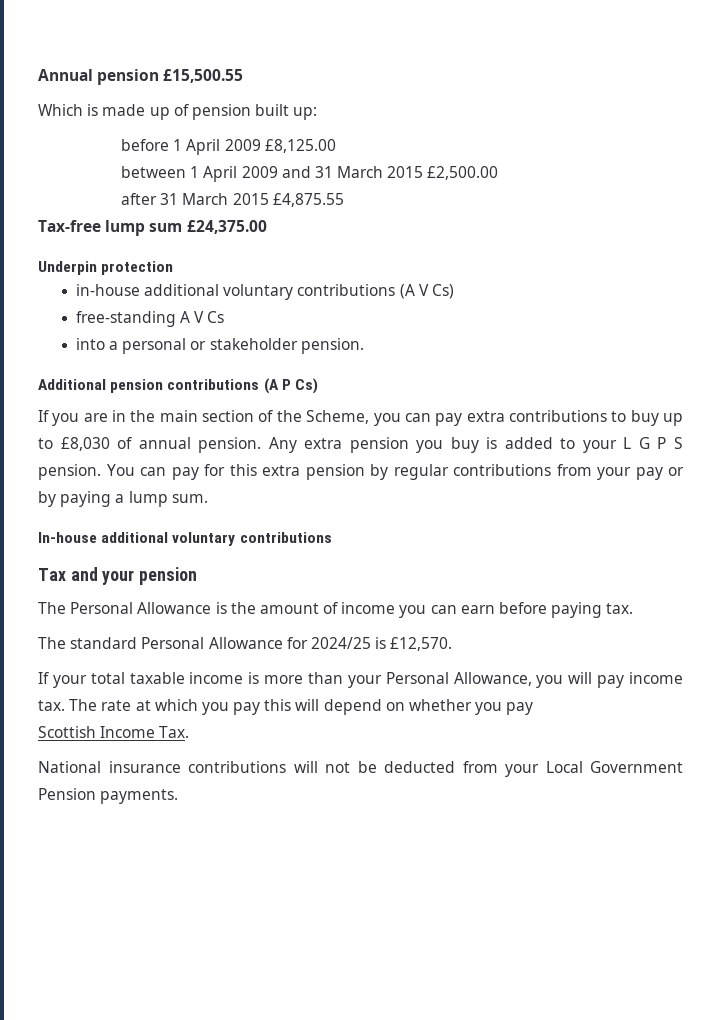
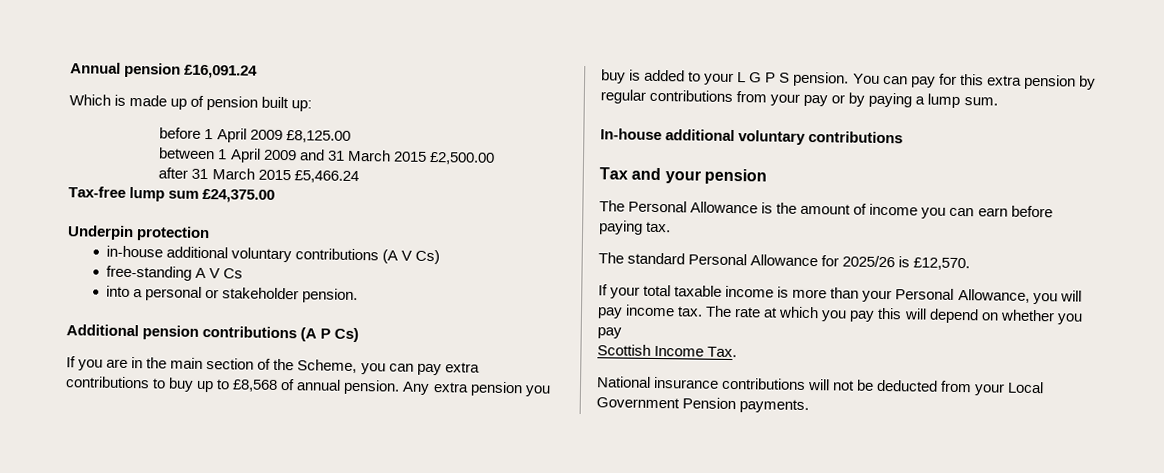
[163,69,244,83] £15,500.55 -> [184,64,259,79] £16,091.24
[272,193,344,207] £4,875.55 -> [293,170,359,184] £5,466.24
[60,437,110,451] £8,030 -> [232,379,279,392] £8,568
[310,637,371,649] 2024/25 -> [842,255,896,268] 2025/26

